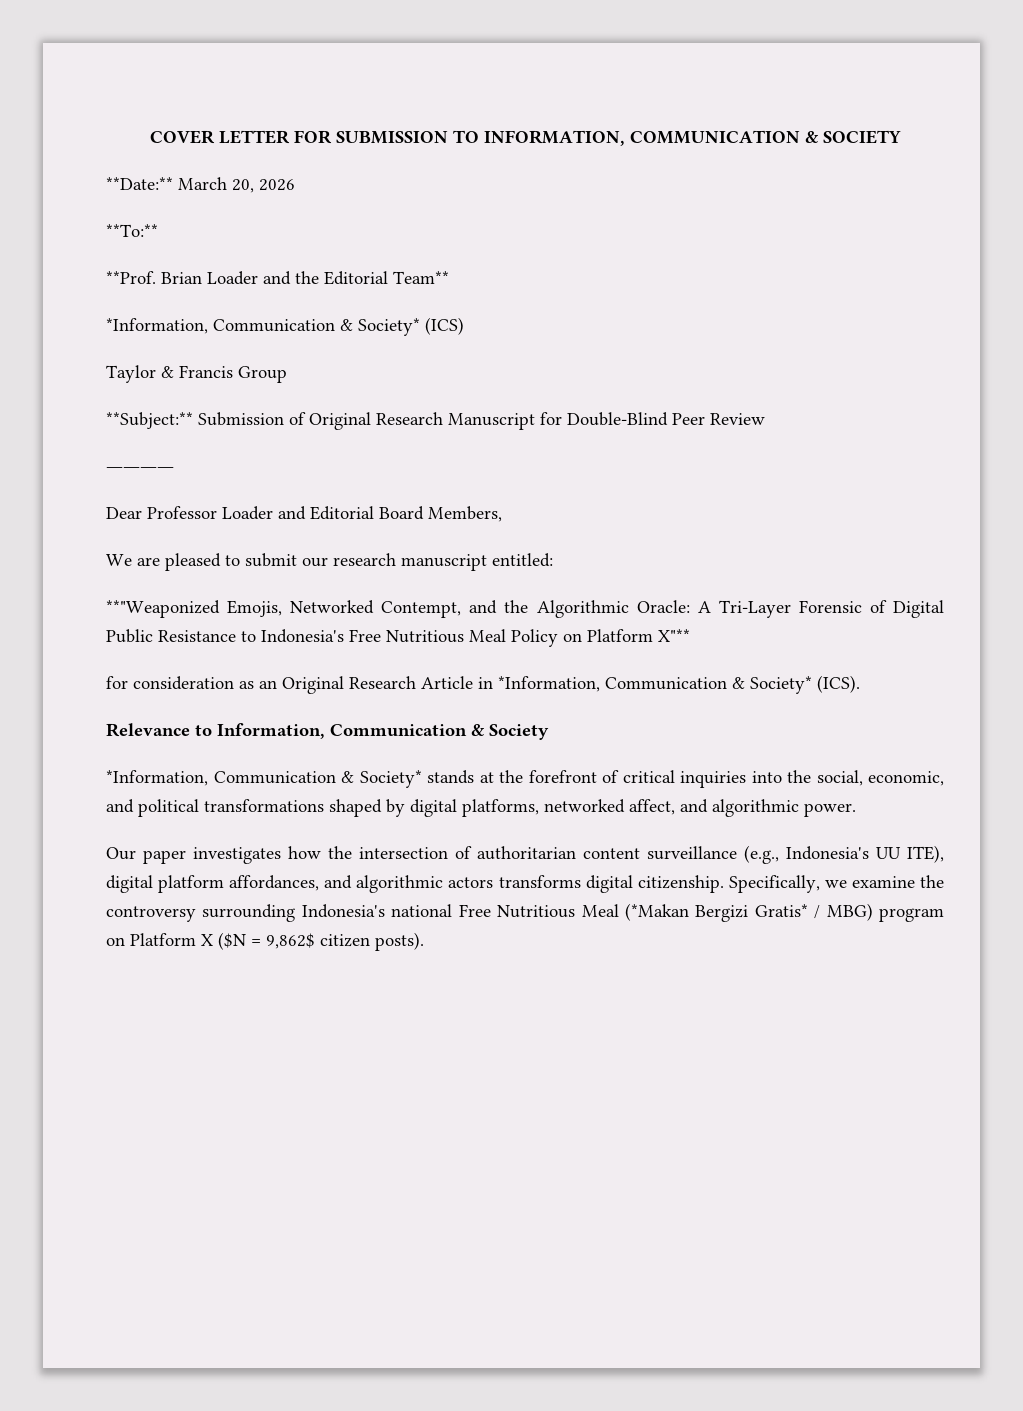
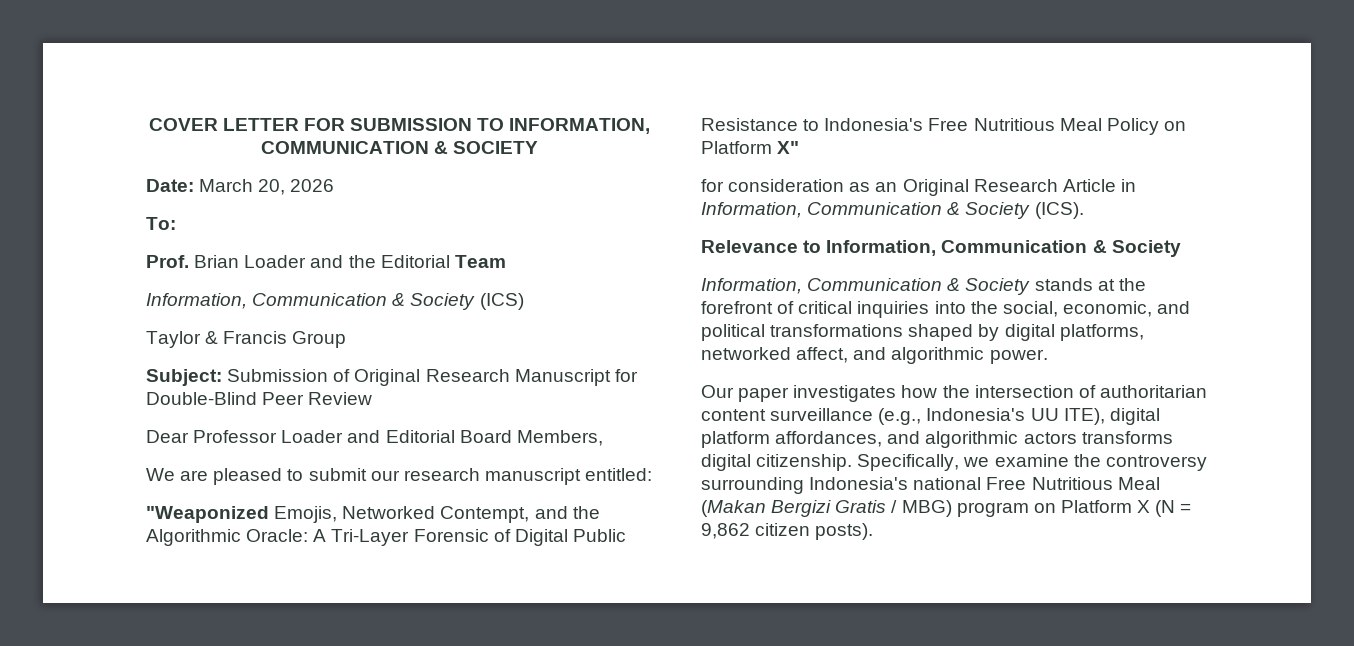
[106,177,173,190] **Date:** -> [146,179,194,192] Date:
[106,224,158,237] [106,271,156,284] **To:** // **Prof. -> [146,217,176,230] [146,255,189,268] To: // Prof.
[393,271,449,284] [106,318,420,336] Team** // *Information, Communication & Society* -> [454,255,506,268] [146,293,476,310] Team // Information, Communication & Society
[106,412,193,429] **Subject:** -> [146,369,222,386] Subject:
[106,467,174,472] // ―――― -> (373, 398) none
[106,600,220,618] **"Weaponized -> [146,506,269,523] "Weaponized
[658,629,690,642] X"** -> [777,141,800,154] X"
[498,676,812,694] *Information, Communication & Society* -> [701,202,1031,219] Information, Communication & Society
[106,770,422,788] *Information, Communication & Society* -> [701,278,1031,295] Information, Communication & Society
[624,903,808,922] (*Makan Bergizi Gratis* -> [701,500,887,517] (Makan Bergizi Gratis
[218,932,315,950] ($N = 9,862$ -> [1155,500,1192,517] [701,523,750,539] (N = 9,862

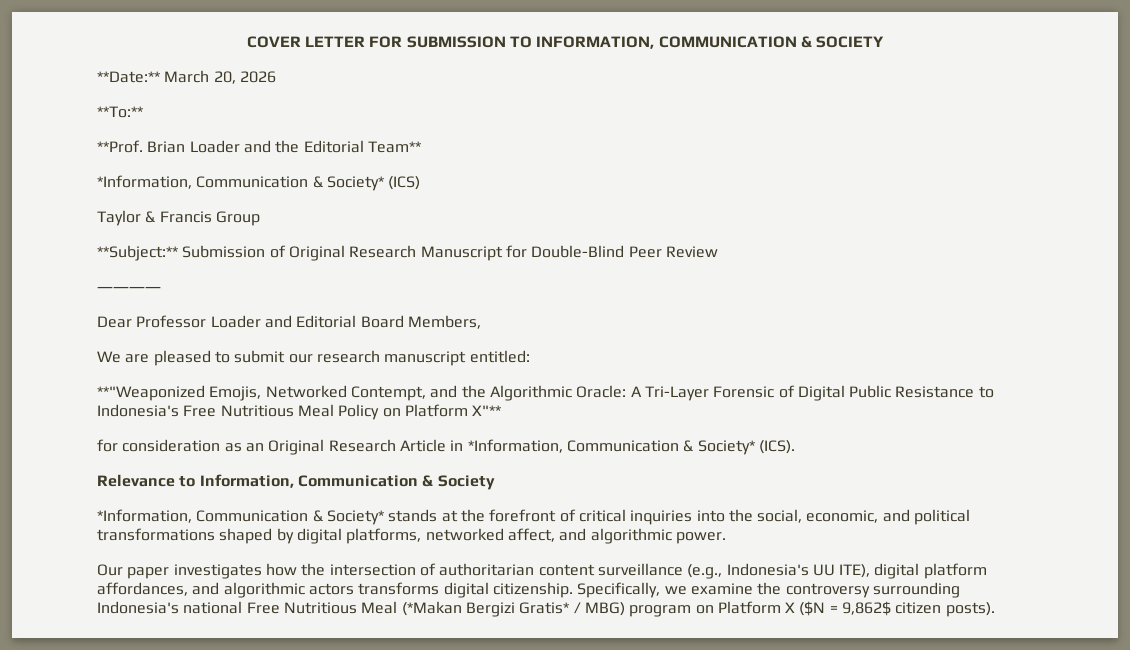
[146,179,194,192] Date: -> [97,71,160,83] **Date:**
[146,217,176,230] [146,255,189,268] To: // Prof. -> [97,106,143,118] [97,140,143,153] **To:** // **Prof.
[454,255,506,268] [146,293,476,310] Team // Information, Communication & Society -> [367,141,421,153] [97,175,384,191] Team** // *Information, Communication & Society*
[146,369,222,386] Subject: -> [97,245,178,261] **Subject:**
(373, 398) none -> [97,286,161,292] // ――――
[146,506,269,523] "Weaponized -> [97,385,205,401] **"Weaponized
[777,141,800,154] X" -> [472,405,502,416] X"**
[701,202,1031,219] Information, Communication & Society -> [467,439,755,455] *Information, Communication & Society*
[701,278,1031,295] Information, Communication & Society -> [97,509,384,525] *Information, Communication & Society*
[701,500,887,517] (Makan Bergizi Gratis -> [401,601,570,617] (*Makan Bergizi Gratis*
[1155,500,1192,517] [701,523,750,539] (N = 9,862 -> [799,601,892,616] ($N = 9,862$

